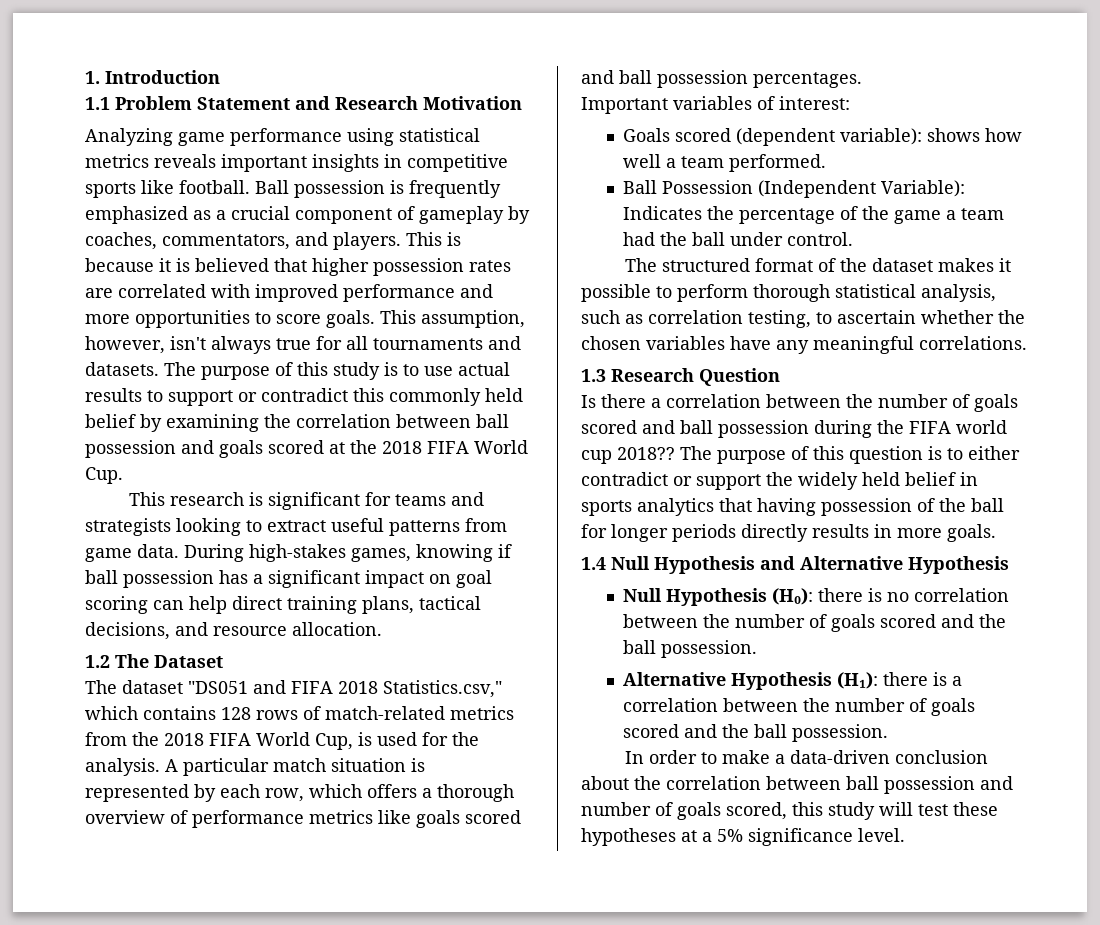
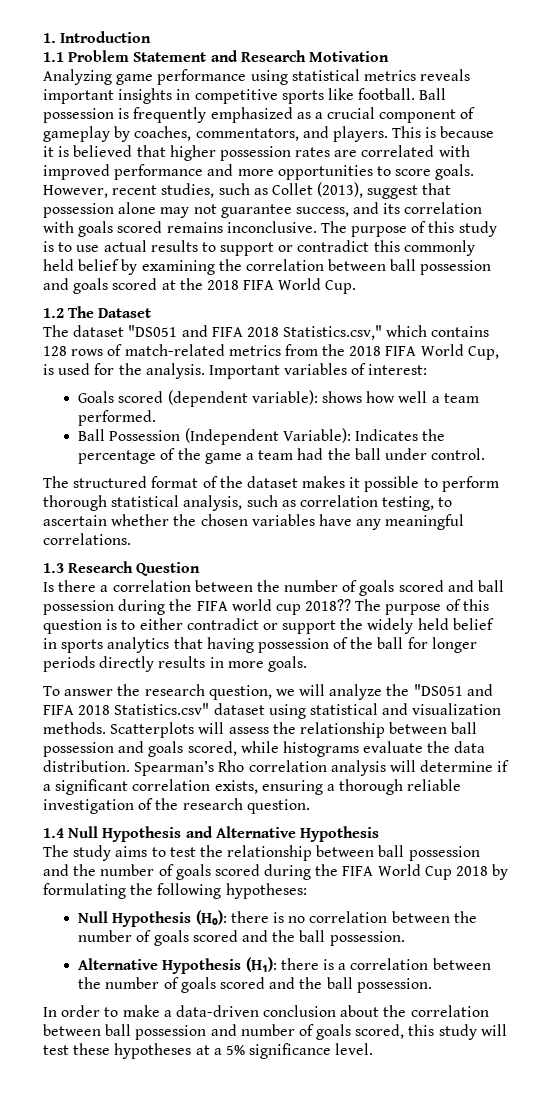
[380,310,525,328] [85,336,521,354] [85,362,159,376] This assumption, however, isn't always true for all tournaments and datasets. -> [43,182,452,199] [43,202,483,218] [43,221,317,237] However, recent studies, such as Collet (2013), suggest that possession alone may not guarantee success, and its correlation with goals scored remains inconclusive.
[128,492,484,510] [85,518,507,536] [85,544,512,562] [85,570,492,588] [85,596,481,614] [85,622,382,640] // This research is significant for teams and strategists looking to extract useful patterns from game data. During high-stakes games, knowing if ball possession has a significant impact on goal scoring can help direct training plans, tactical decisions, and resource allocation. -> (357, 287) none
[165,758,425,776] [85,784,514,802] [85,810,521,828] [581,70,862,88] A particular match situation is represented by each row, which offers a thorough overview of performance metrics like goals scored and ball possession percentages. // -> (205, 371) none
(996, 533) none -> [43,684,493,700] [43,703,502,719] [43,722,478,738] [43,741,486,757] [43,760,510,776] [43,779,462,795] [43,798,310,814] // To answer the research question, we will analyze the "DS051 and FIFA 2018 Statistics.csv" dataset using statistical and visualization methods. Scatterplots will assess the relationship between ball possession and goals scored, while histograms evaluate the data distribution. Spearman’s Rho correlation analysis will determine if a significant correlation exists, ensuring a thorough reliable investigation of the research question.
(1009, 565) none -> [43,845,480,861] [43,864,509,880] [43,883,307,899] // The study aims to test the relationship between ball possession and the number of goals scored during the FIFA World Cup 2018 by formulating the following hypotheses:

